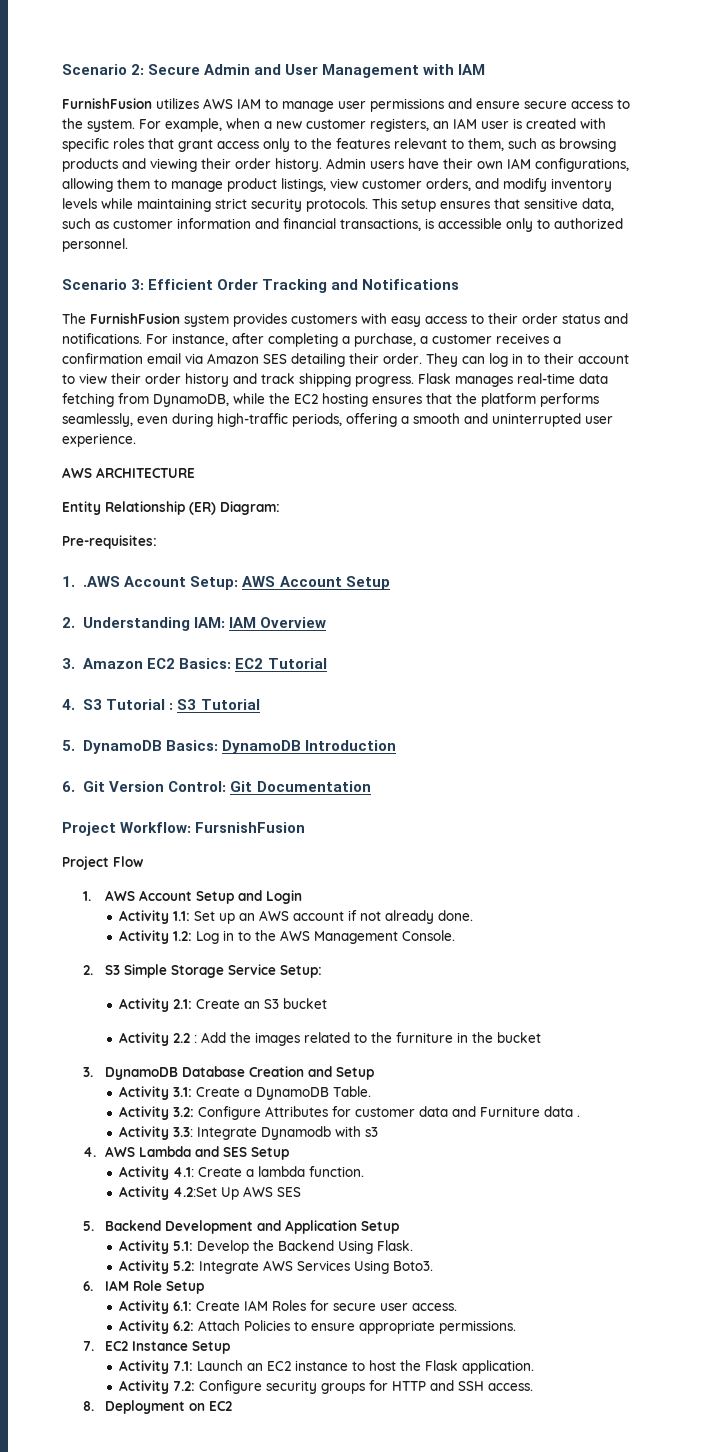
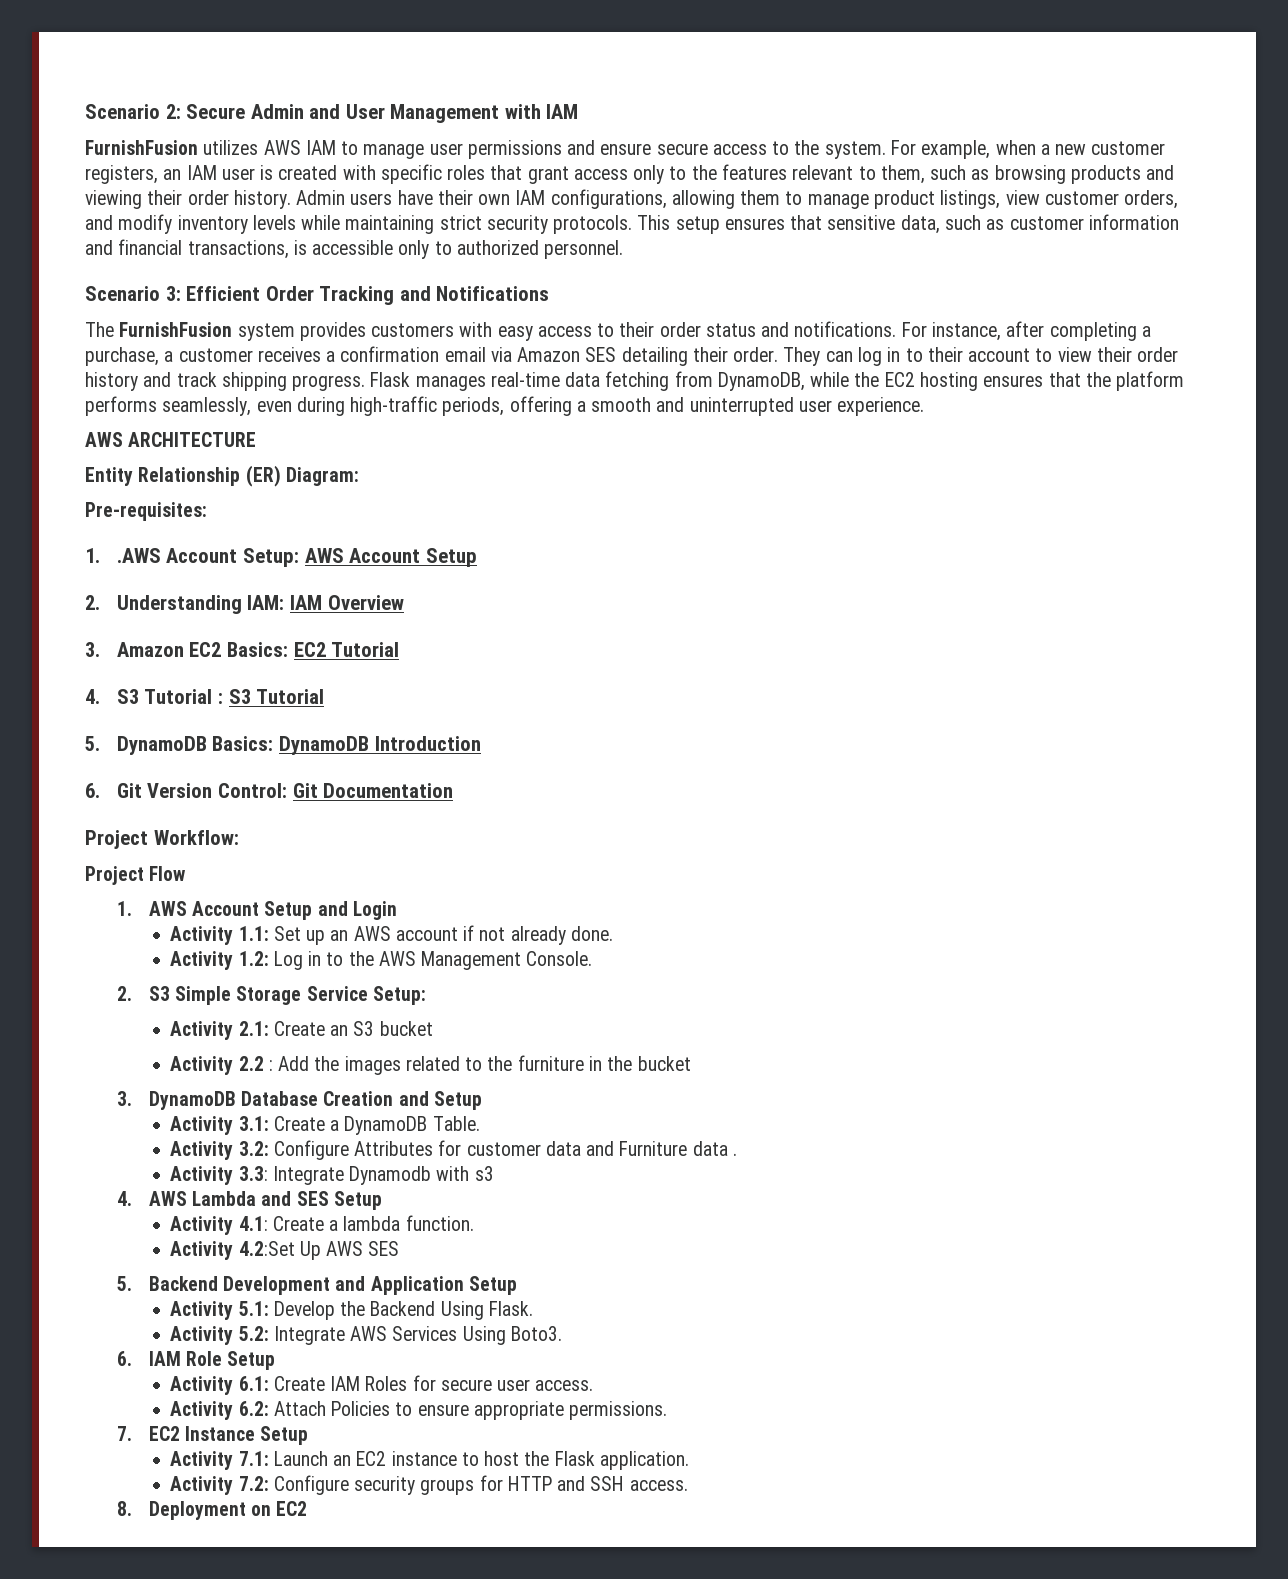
[195,822,306,833] FursnishFusion -> (239, 837) none

